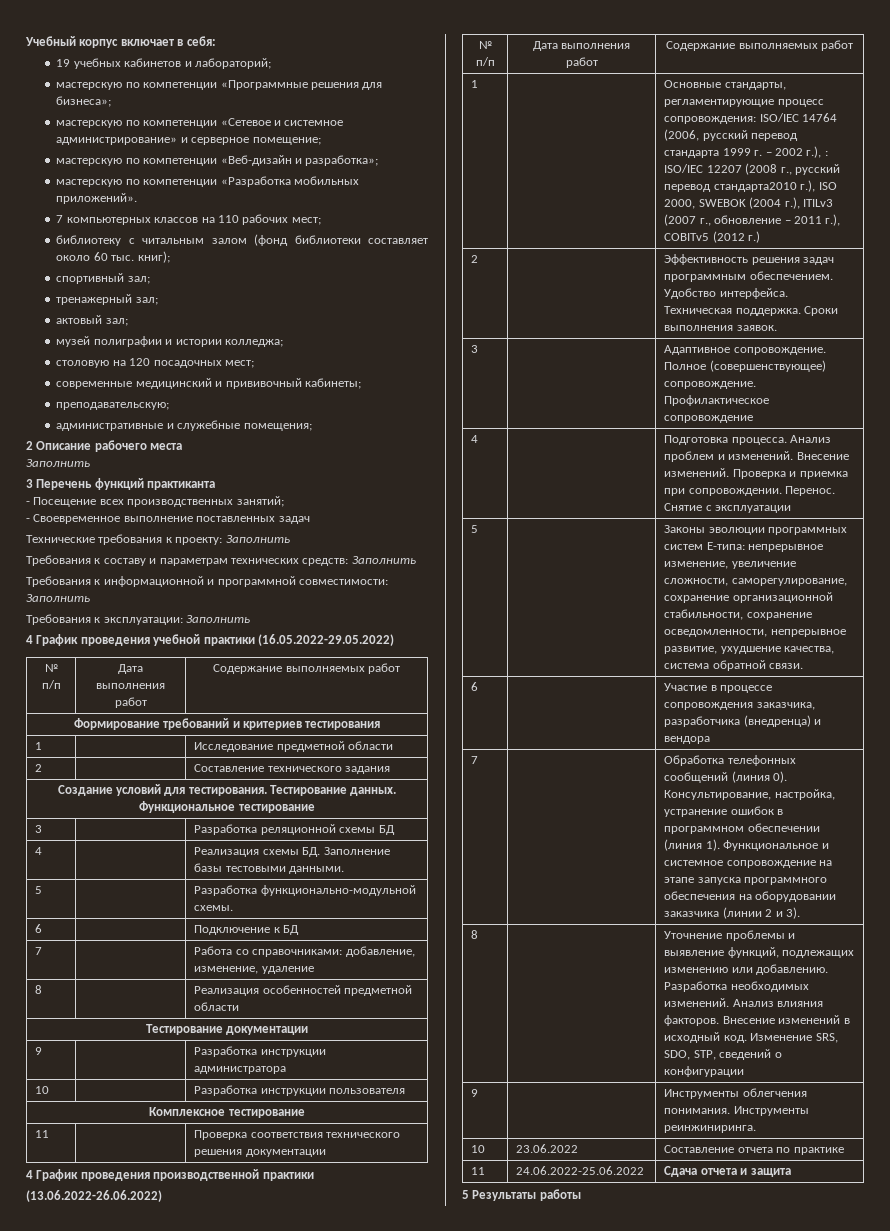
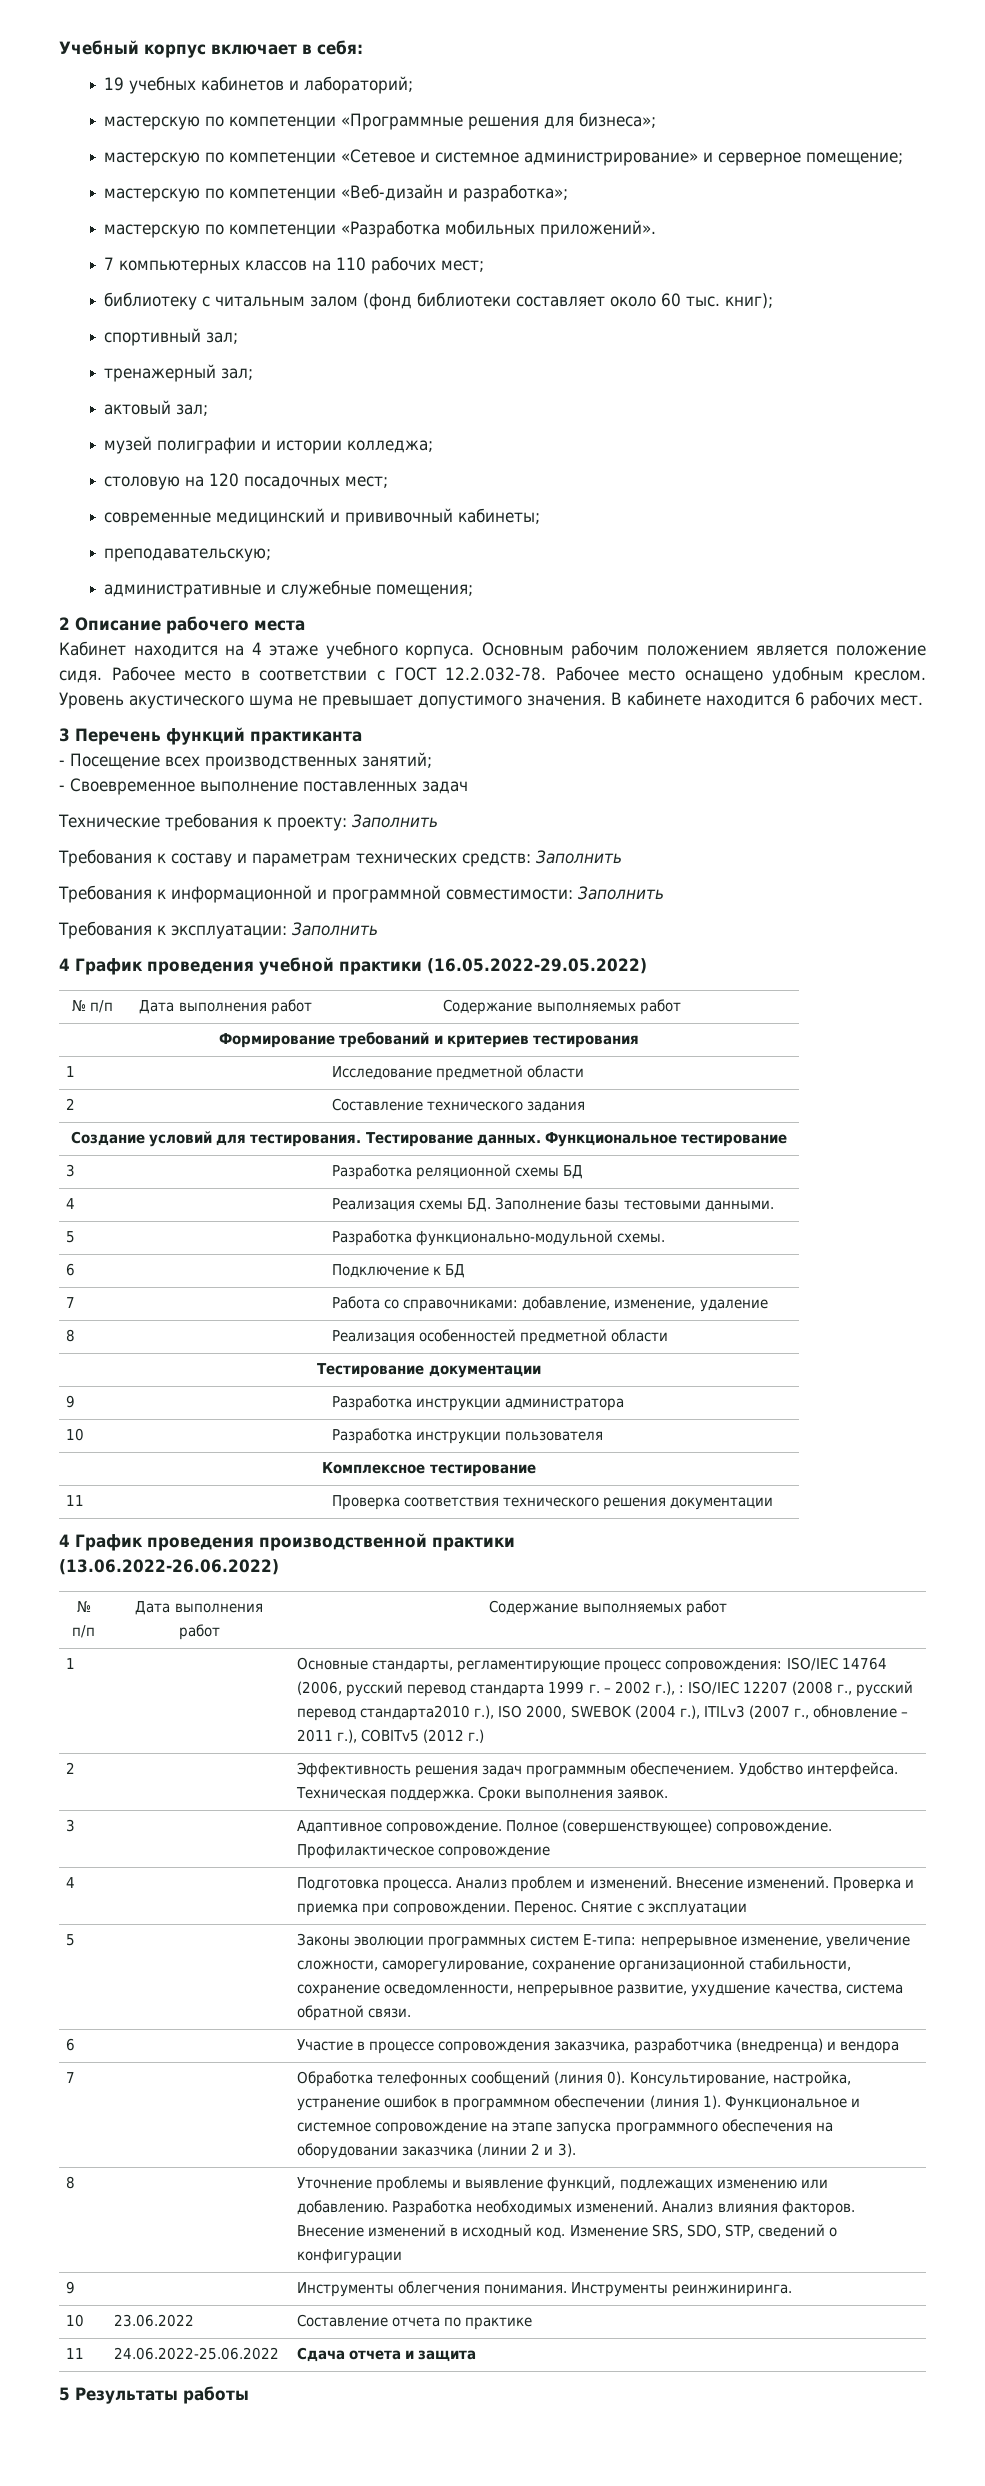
[26,459,90,467] Заполнить -> [59,641,926,659] [59,666,927,684] [59,691,923,709] Кабинет находится на 4 этаже учебного корпуса. Основным рабочим положением является положение сидя. Рабочее место в соответствии с ГОСТ 12.2.032-78. Рабочее место оснащено удобным креслом. Уровень акустического шума не превышает допустимого значения. В кабинете находится 6 рабочих мест.

